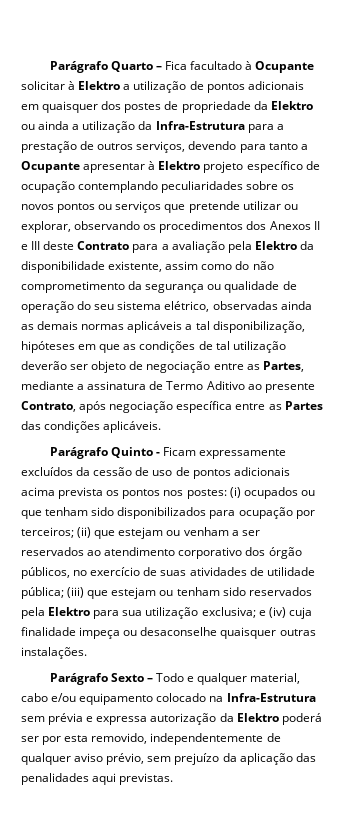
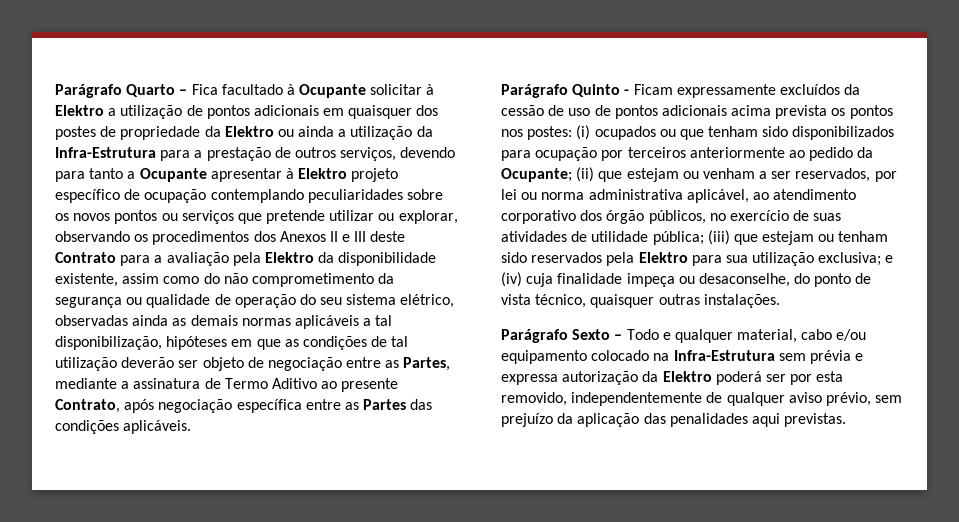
[21,527,74,538] terceiros; -> [627,147,874,161] [501,168,572,182] terceiros anteriormente ao pedido da Ocupante;
[21,547,84,556] reservados -> [795,168,897,182] [501,189,749,203] reservados, por lei ou norma administrativa aplicável,
[140,627,218,636] desaconselhe -> [698,273,872,287] [501,294,587,308] desaconselhe, do ponto de vista técnico,

